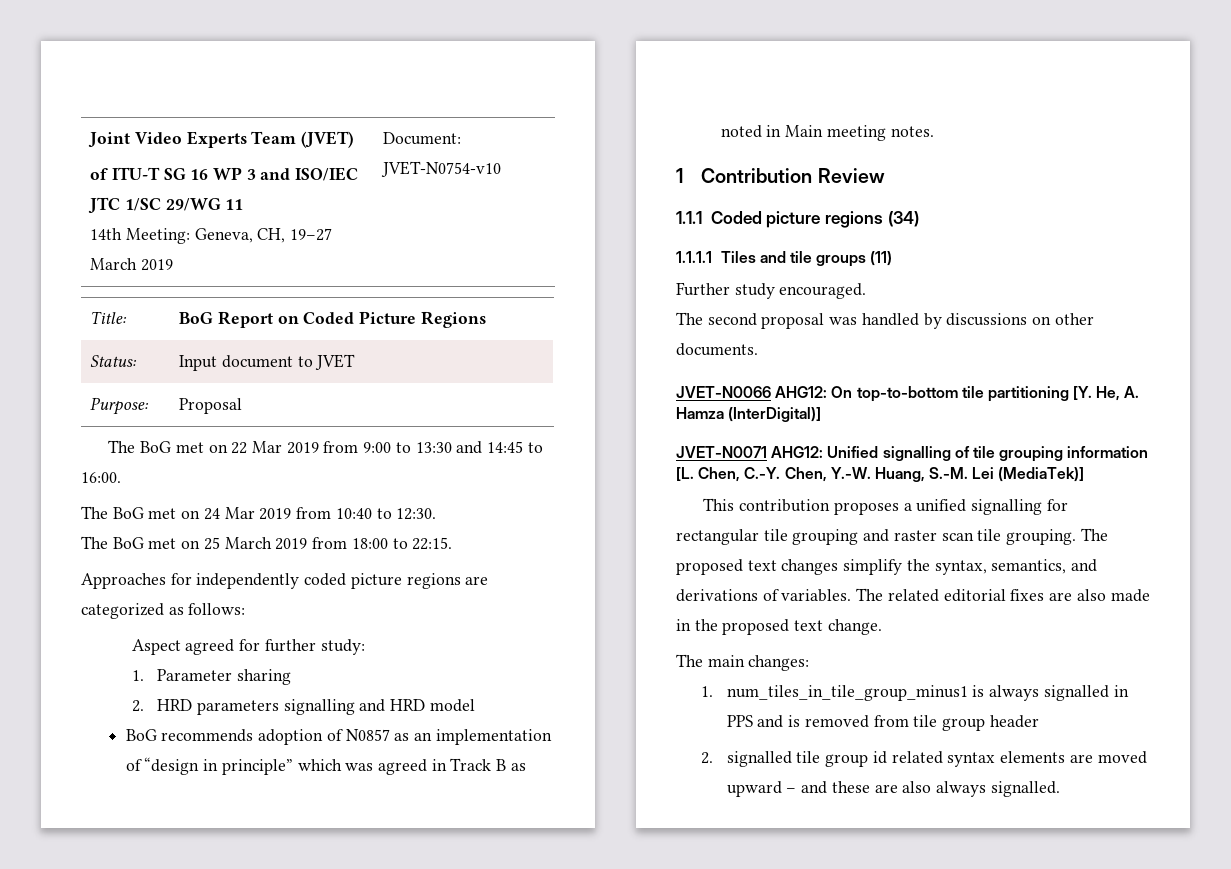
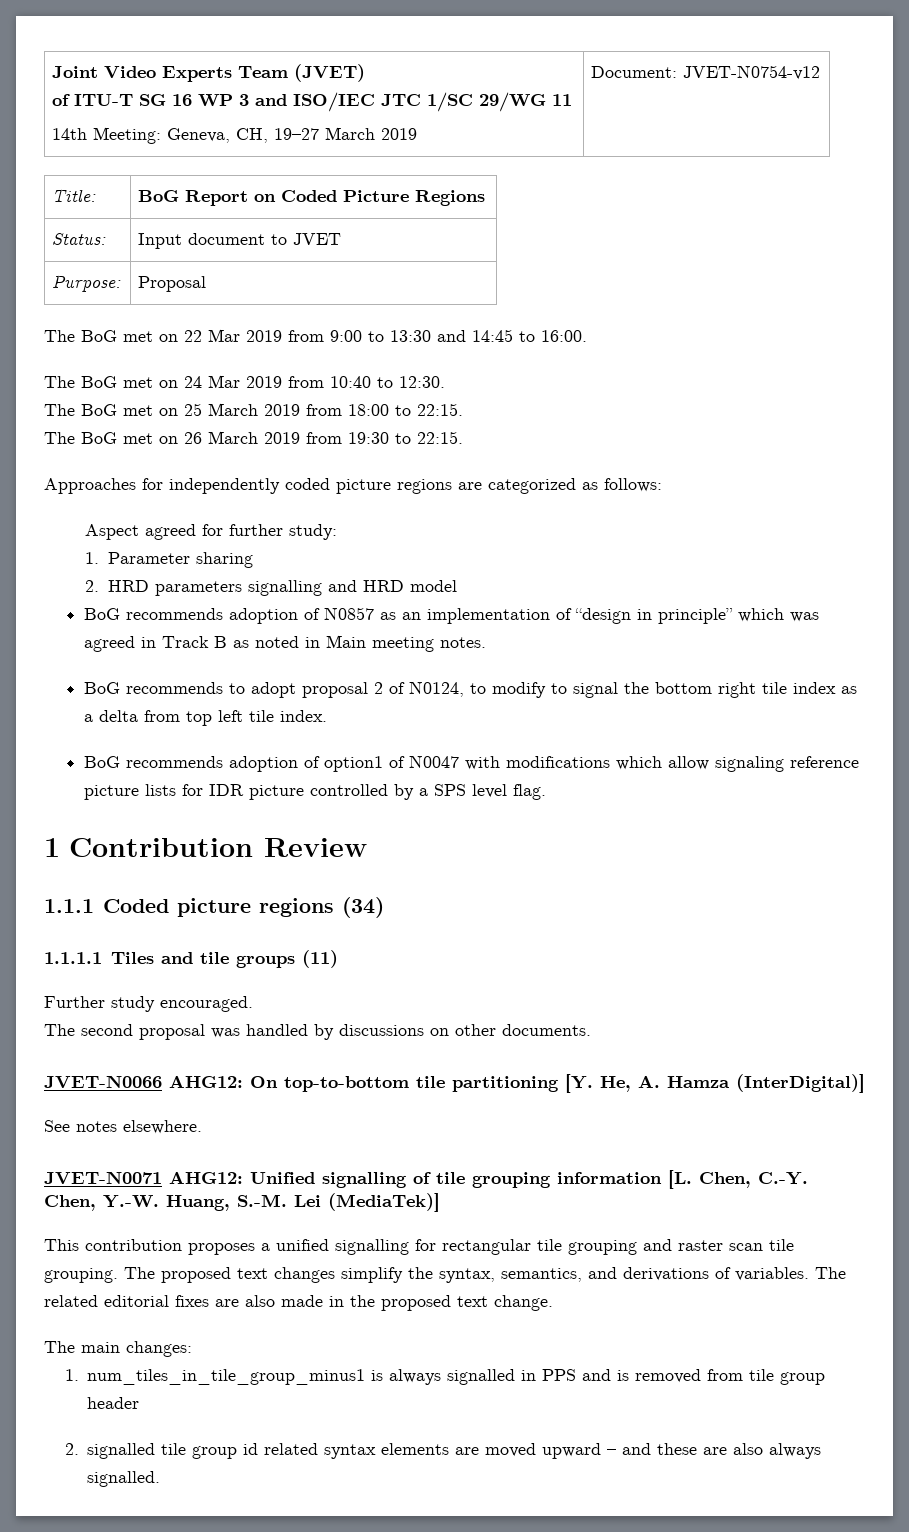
[381,161,502,177] JVET-N0754-v10 -> [683,65,821,80] JVET-N0754-v12
(453, 543) none -> [44,431,463,444] // The BoG met on 26 March 2019 from 19:30 to 22:15.
(934, 131) none -> [83,681,857,698] [83,710,327,726] [83,755,859,772] [83,784,546,800] // BoG recommends to adopt proposal 2 of N0124, to modify to signal the bottom right tile index as a delta from top left tile index. // BoG recommends adoption of option1 of N0047 with modifications which allow signaling reference picture lists for IDR picture controlled by a SPS level flag.
(822, 414) none -> [44,1120,202,1134] // See notes elsewhere.

